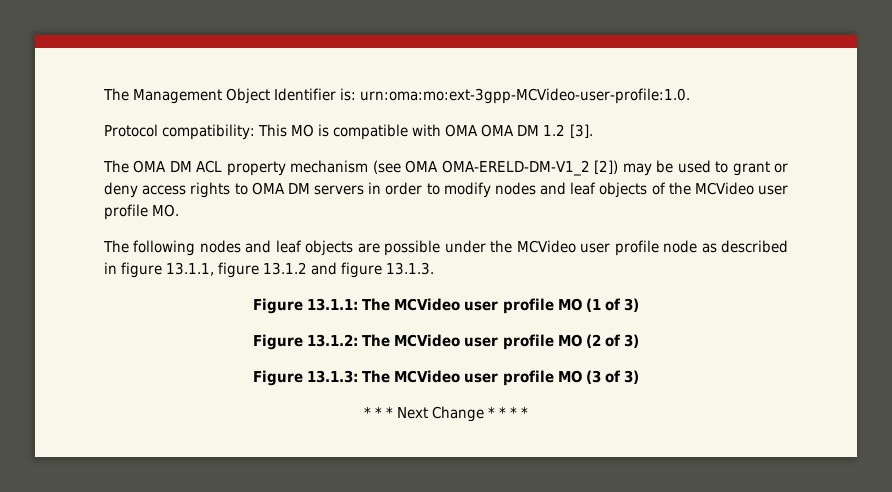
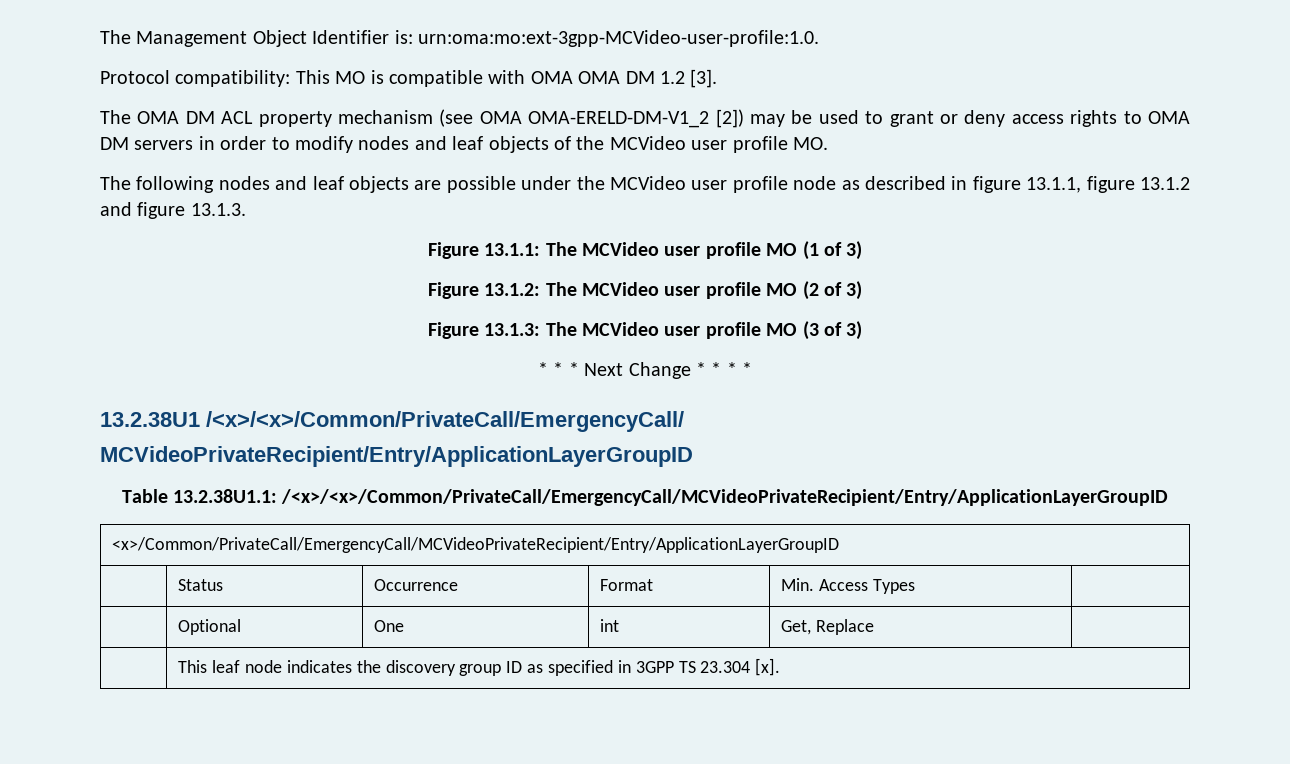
(529, 412) none -> [100,411,684,432] [100,446,693,467] [121,489,1169,506] [112,537,840,553] [178,579,224,591] [374,579,459,591] [600,579,654,591] [781,578,916,594] [178,619,242,635] [374,620,405,632] [600,619,620,632] [781,619,875,635] [178,658,781,676] // 13.2.38U1 /<x>/<x>/Common/PrivateCall/EmergencyCall/ // MCVideoPrivateRecipient/Entry/ApplicationLayerGroupID // Table 13.2.38U1.1: /<x>/<x>/Common/PrivateCall/EmergencyCall/MCVideoPrivateRecipient/Entry/ApplicationLayerGroupID // <x>/Common/PrivateCall/EmergencyCall/MCVideoPrivateRecipient/Entry/ApplicationLayerGroupID // | Status | Occurrence | Format | Min. Access Types | // | Optional | One | int | Get, Replace | // | This leaf node indicates the discovery group ID as specified in 3GPP TS 23.304 [x].

